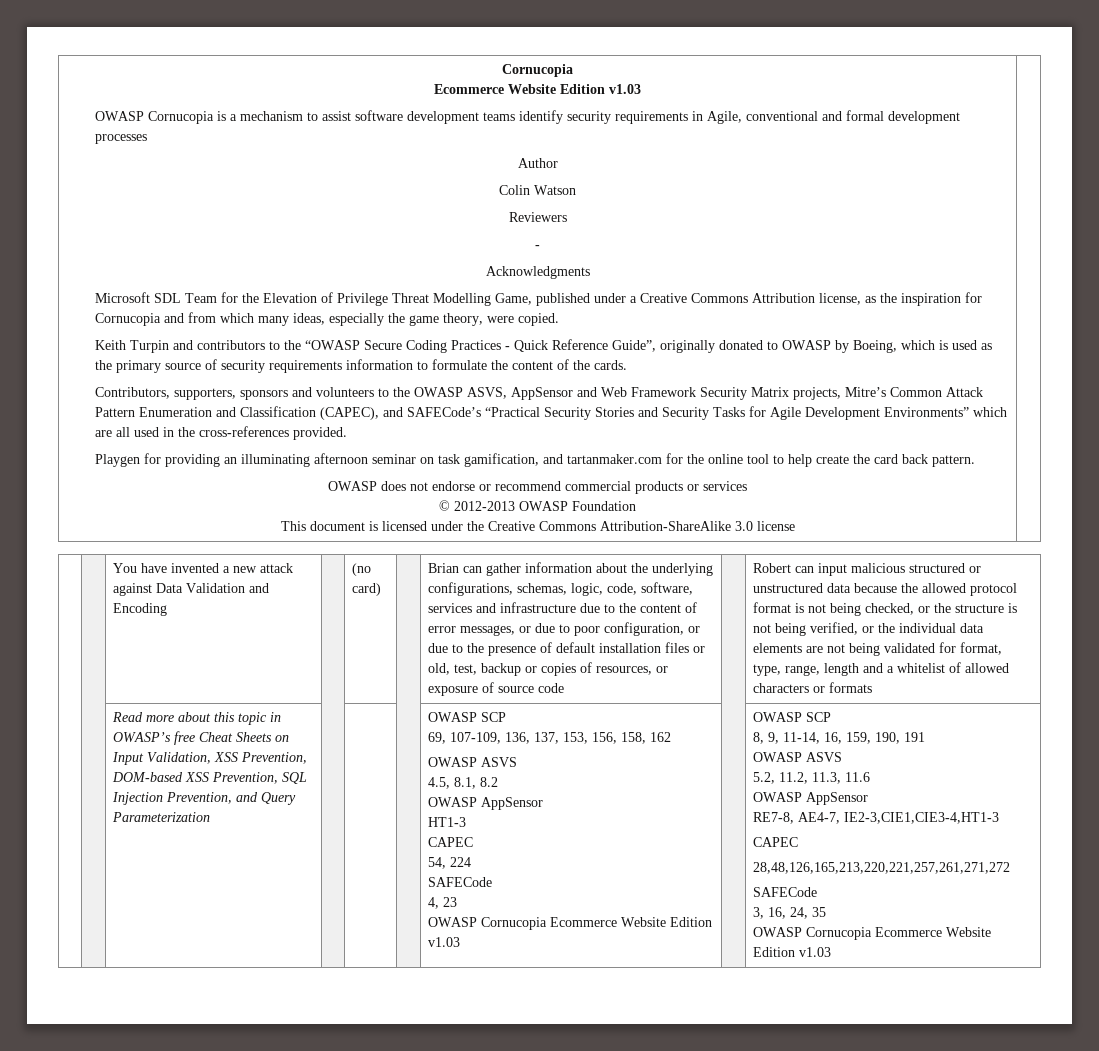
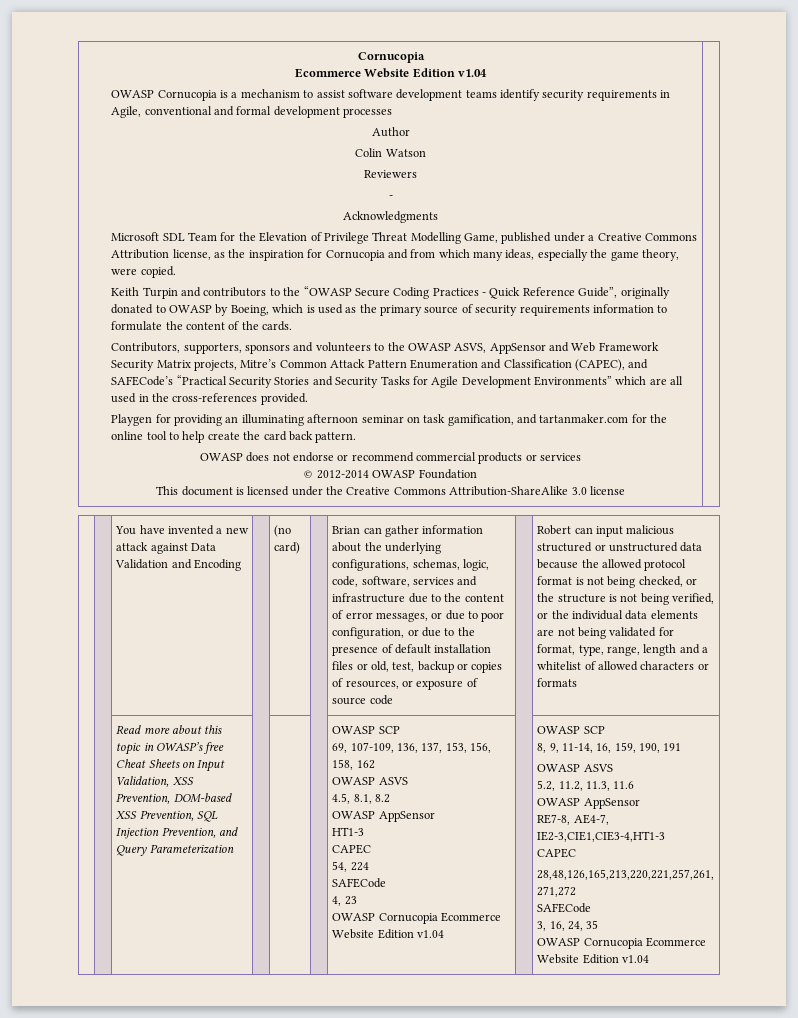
[609,84,641,94] v1.03 -> [458,69,488,77] v1.04
[454,501,515,511] 2012-2013 -> [316,470,369,479] 2012-2014
[428,937,461,947] v1.03 -> [416,930,444,938] v1.04
[799,947,832,957] v1.03 -> [621,955,649,963] v1.04

